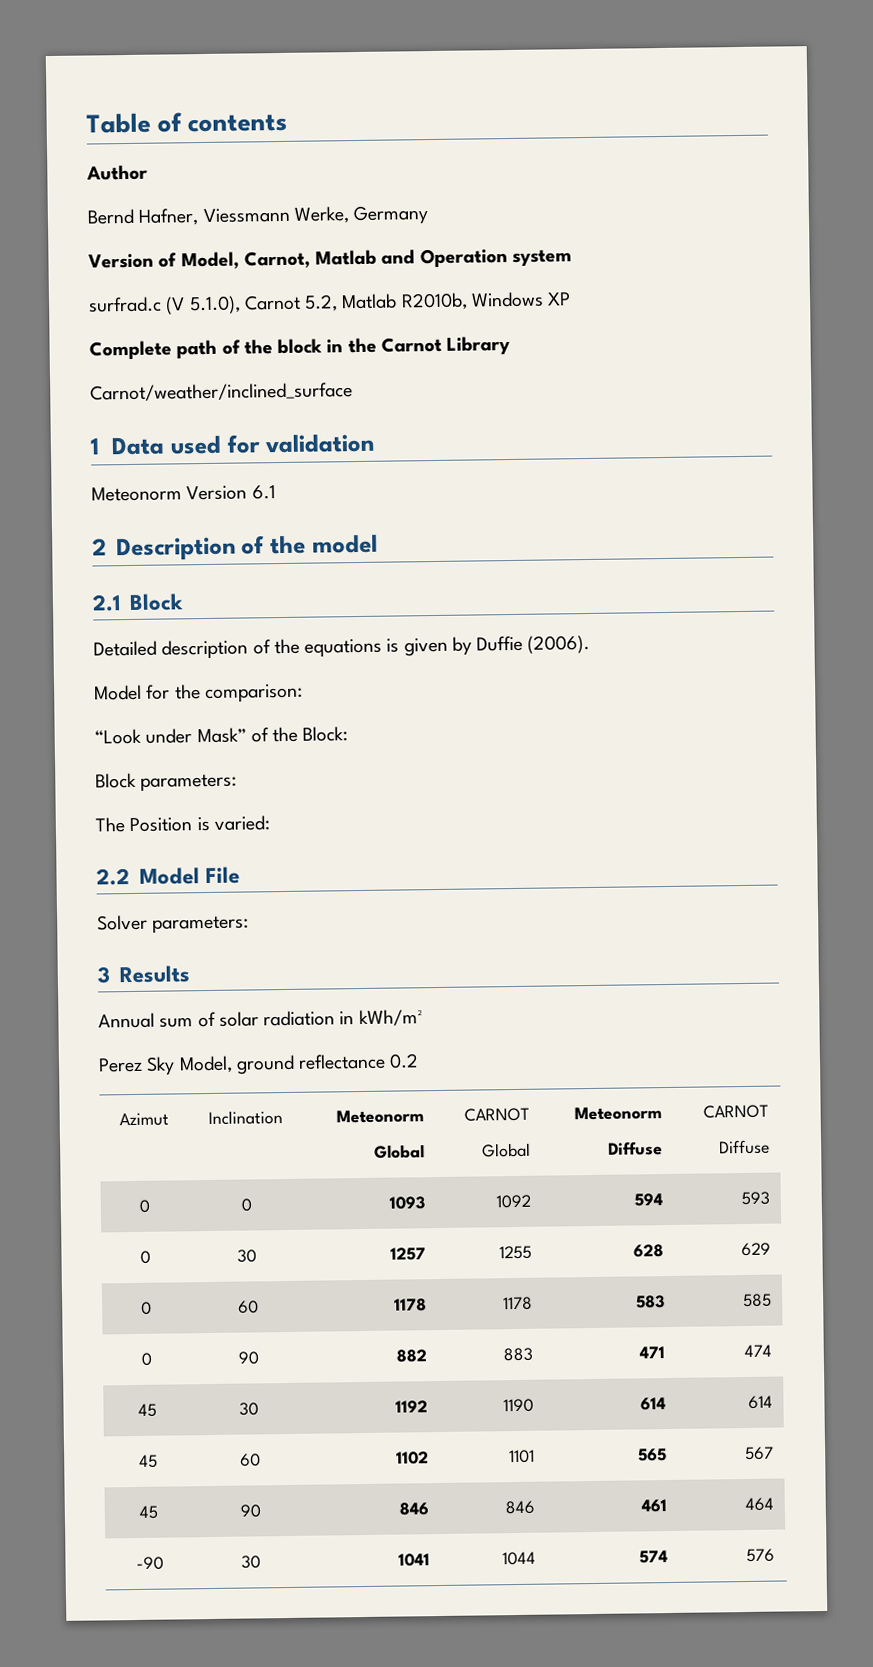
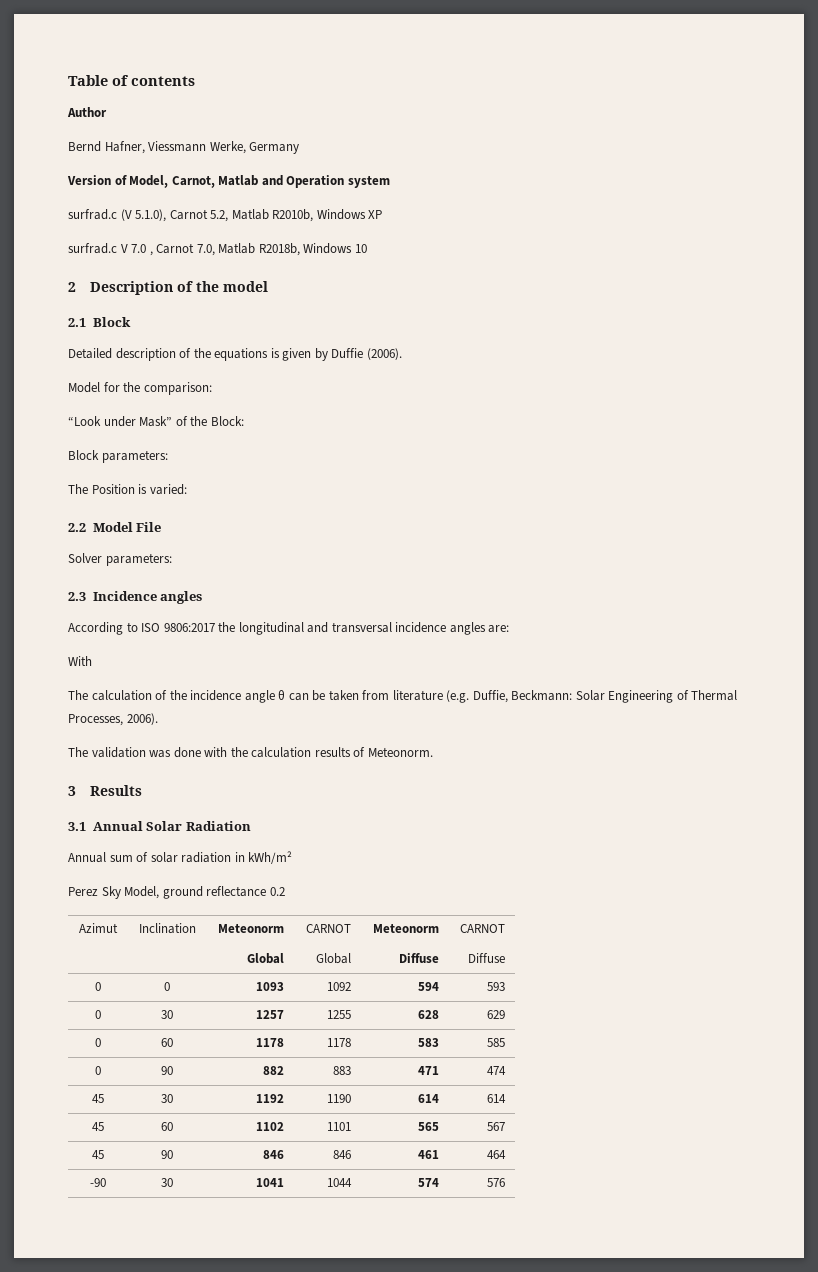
[89,335,511,361] [90,382,353,402] [90,433,375,456] [91,485,276,502] Complete path of the block in the Carnot Library // Carnot/weather/inclined_surface // 1 Data used for validation // Meteonorm Version 6.1 -> [68,243,367,256] surfrad.c V 7.0 , Carnot 7.0, Matlab R2018b, Windows 10
[97,965,190,984] 3 Results -> [68,591,203,604] [68,622,510,635] [68,656,92,666] [68,690,738,703] [68,713,158,726] [68,747,433,758] [68,785,143,796] [68,821,251,831] 2.3 Incidence angles // According to ISO 9806:2017 the longitudinal and transversal incidence angles are: // With // The calculation of the incidence angle θ can be taken from literature (e.g. Duffie, Beckmann: Solar Engineering of Thermal Processes, 2006). // The validation was done with the calculation results of Meteonorm. // 3 Results // 3.1 Annual Solar Radiation

